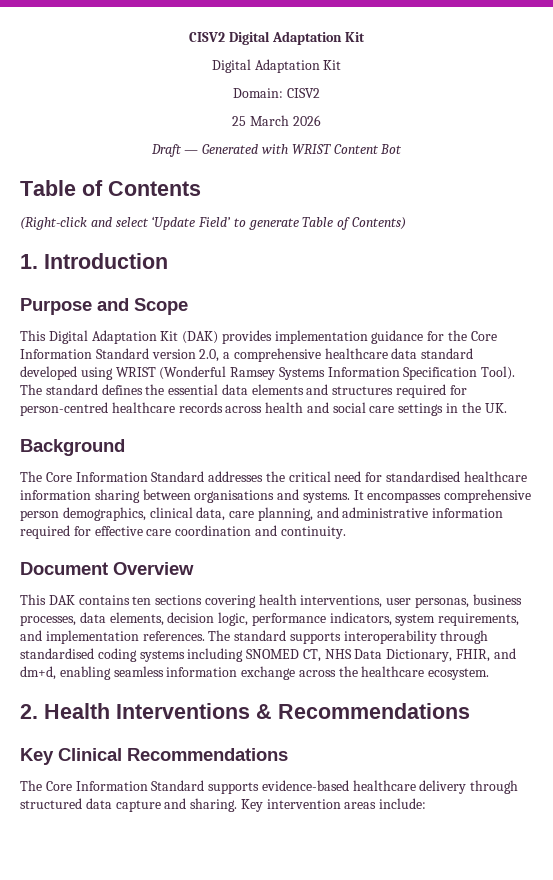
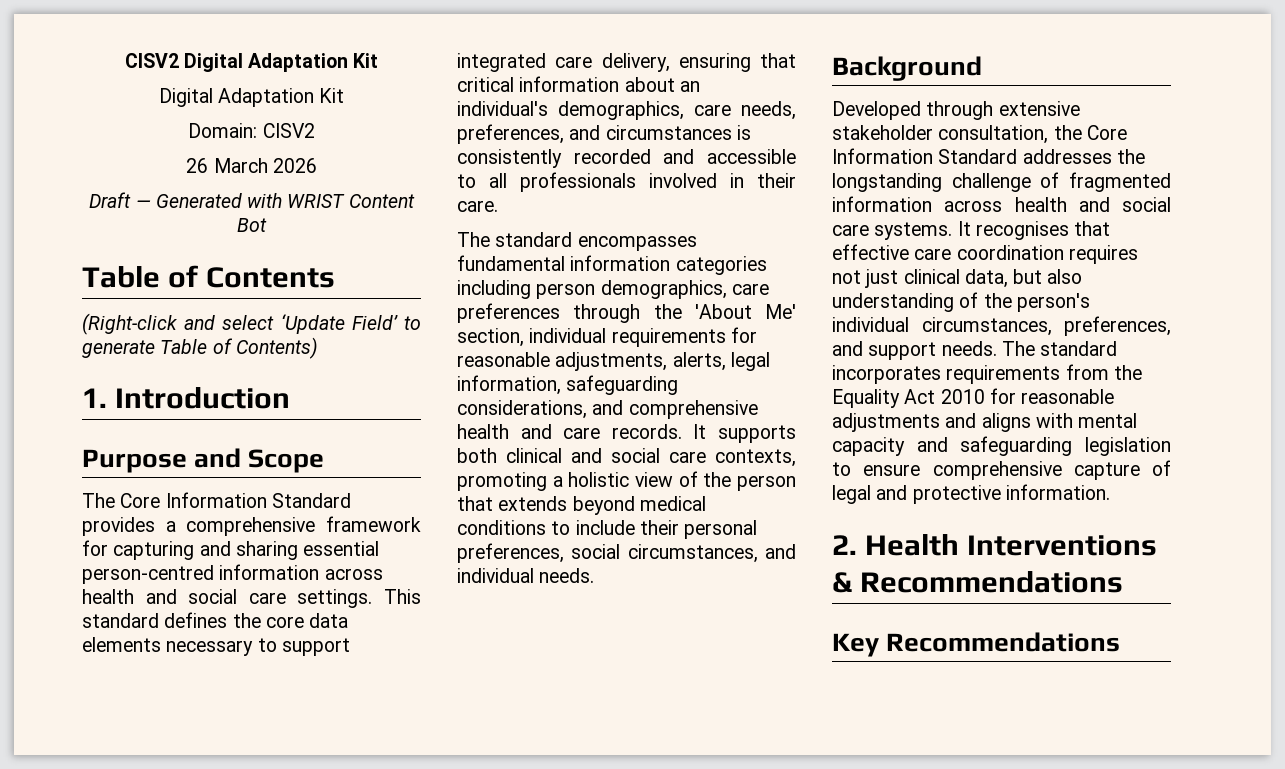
[232,116,247,126] 25 -> [186,158,209,173] 26
[20,330,497,344] [20,348,474,362] [20,366,516,380] [20,384,467,398] [20,402,507,416] [20,439,125,456] [20,471,42,482] This Digital Adaptation Kit (DAK) provides implementation guidance for the Core Information Standard version 2.0, a comprehensive healthcare data standard developed using WRIST (Wonderful Ramsey Systems Information Specification Tool). The standard defines the essential data elements and structures required for person-centred healthcare records across health and social care settings in the UK. // Background // The -> [82,492,351,508] [82,516,422,536] [82,540,380,560] [82,564,383,584] [82,589,421,608] [82,612,349,628] [82,637,350,656] [457,53,796,72] [457,76,700,92] [457,101,796,120] [457,124,751,144] [457,149,796,168] [457,172,796,192] [457,200,498,212] [457,232,697,251] [457,255,767,275] [457,280,769,299] [457,303,796,323] [457,327,757,347] [457,352,770,371] [457,375,679,395] [457,400,758,419] [457,424,796,443] [457,448,796,467] [457,471,796,491] [457,496,706,515] [457,520,758,539] [457,543,796,563] [457,568,595,583] [832,56,982,81] [832,101,1080,120] [832,125,1082,144] The Core Information Standard provides a comprehensive framework for capturing and sharing essential person-centred information across health and social care settings. This standard defines the core data elements necessary to support integrated care delivery, ensuring that critical information about an individual's demographics, care needs, preferences, and circumstances is consistently recorded and accessible to all professionals involved in their care. // The standard encompasses fundamental information categories including person demographics, care preferences through the 'About Me' section, individual requirements for reasonable adjustments, alerts, legal information, safeguarding considerations, and comprehensive health and care records. It supports both clinical and social care contexts, promoting a holistic view of the person that extends beyond medical conditions to include their personal preferences, social circumstances, and individual needs. // Background // Developed through extensive stakeholder consultation, the
[288,471,527,482] [20,489,532,503] [20,507,504,521] [20,525,346,539] [20,562,194,575] [20,594,522,608] [20,612,520,626] [20,630,489,644] [20,648,516,662] [20,666,490,680] critical need for standardised healthcare information sharing between organisations and systems. It encompasses comprehensive person demographics, clinical data, care planning, and administrative information required for effective care coordination and continuity. // Document Overview // This DAK contains ten sections covering health interventions, user personas, business processes, data elements, decision logic, performance indicators, system requirements, and implementation references. The standard supports interoperability through standardised coding systems including SNOMED CT, NHS Data Dictionary, FHIR, and dm+d, enabling seamless information exchange across the healthcare ecosystem. -> [832,172,1171,192] [832,196,1171,212] [832,221,1111,240] [832,244,1138,264] [832,269,1083,288] [832,292,1090,312] [832,316,1171,336] [832,341,1118,360] [832,364,1142,384] [832,388,1115,408] [832,413,1138,432] [832,436,1171,456] [832,460,1171,480] [832,484,1110,504] longstanding challenge of fragmented information across health and social care systems. It recognises that effective care coordination requires not just clinical data, but also understanding of the person's individual circumstances, preferences, and support needs. The standard incorporates requirements from the Equality Act 2010 for reasonable adjustments and aligns with mental capacity and safeguarding legislation to ensure comprehensive capture of legal and protective information.
[58,748,288,761] [20,780,519,794] [20,798,427,812] Clinical Recommendations // The Core Information Standard supports evidence-based healthcare delivery through structured data capture and sharing. Key intervention areas include: -> [886,632,1121,652] Recommendations

